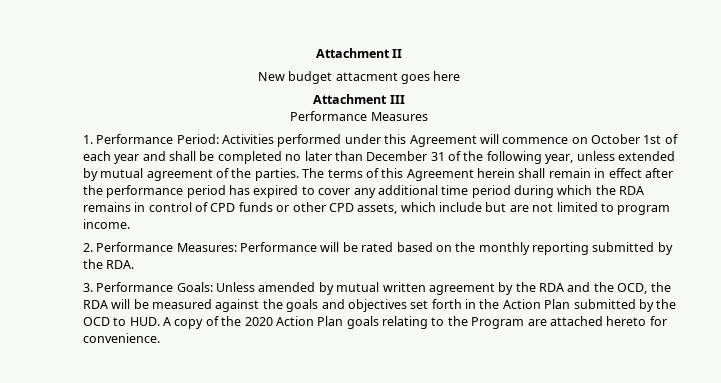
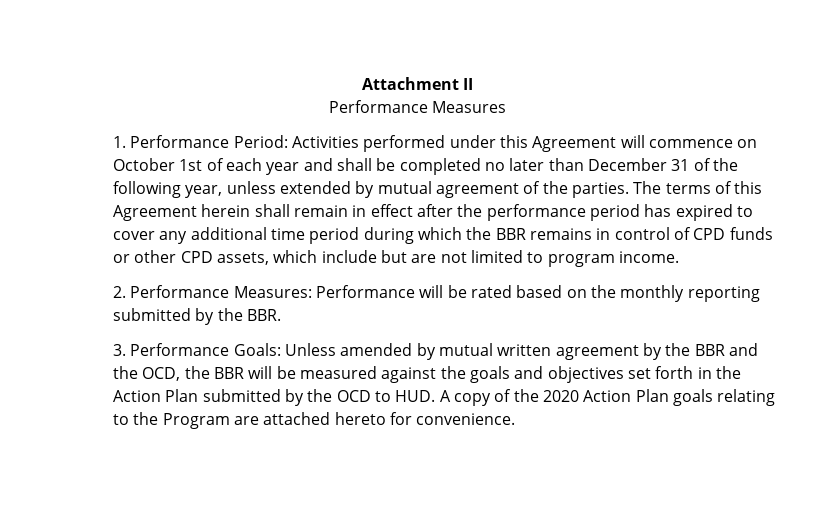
[257,71,461,84] [313,94,405,104] // New budget attacment goes here // Attachment III -> (474, 84) none
[619,186,645,195] RDA -> [495,228,526,240] BBR
[106,260,135,269] RDA. -> [247,309,282,321] BBR.
[539,283,565,292] RDA -> [694,344,725,356] BBR
[82,300,108,309] RDA -> [214,367,245,379] BBR

